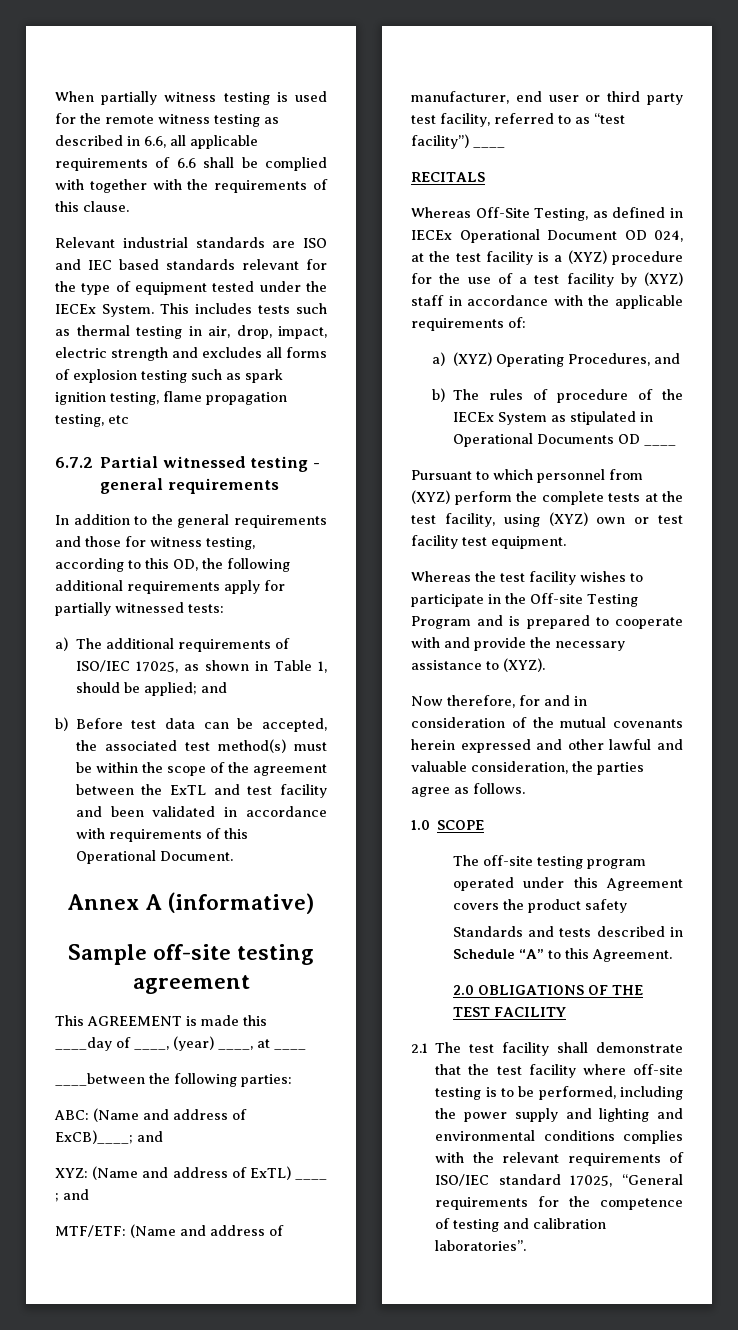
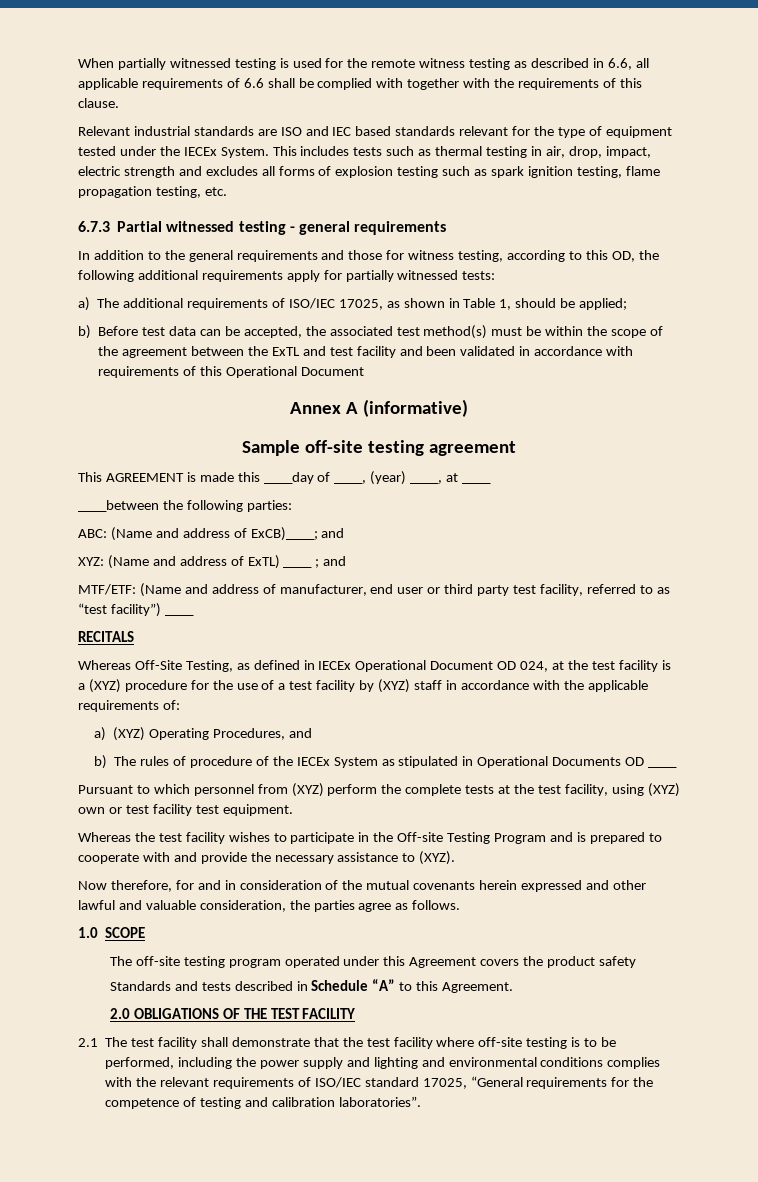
[164,92,217,102] witness -> [169,58,231,68] witnessed
[108,415,129,424] [55,457,93,468] etc // 6.7.2 -> [204,187,227,196] [78,221,110,232] etc. // 6.7.3
[200,682,227,693] and -> (628, 304) none
[159,851,233,861] Document. -> [300,367,364,376] Document

